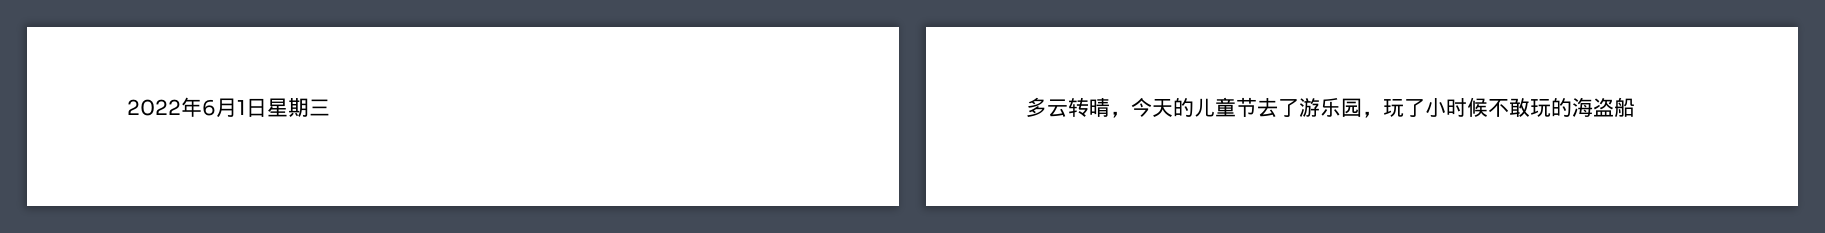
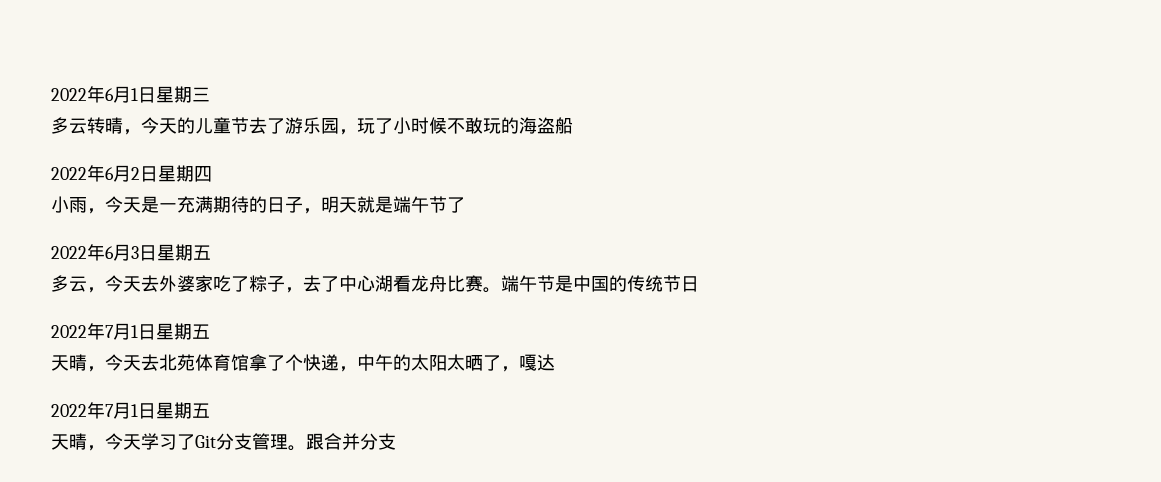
(1635, 107) none -> [51,165,212,182] [51,196,465,214] [51,244,211,261] [51,275,699,293] [51,323,210,340] [51,354,555,372] [51,402,210,419] [51,433,396,451] // 2022年6月2日星期四 // 小雨，今天是一充满期待的日子，明天就是端午节了 // 2022年6月3日星期五 // 多云，今天去外婆家吃了粽子，去了中心湖看龙舟比赛。端午节是中国的传统节日 // 2022年7月1日星期五 // 天晴，今天去北苑体育馆拿了个快递，中午的太阳太晒了，嘎达 // 2022年7月1日星期五 // 天晴，今天学习了Git分支管理。跟合并分支

